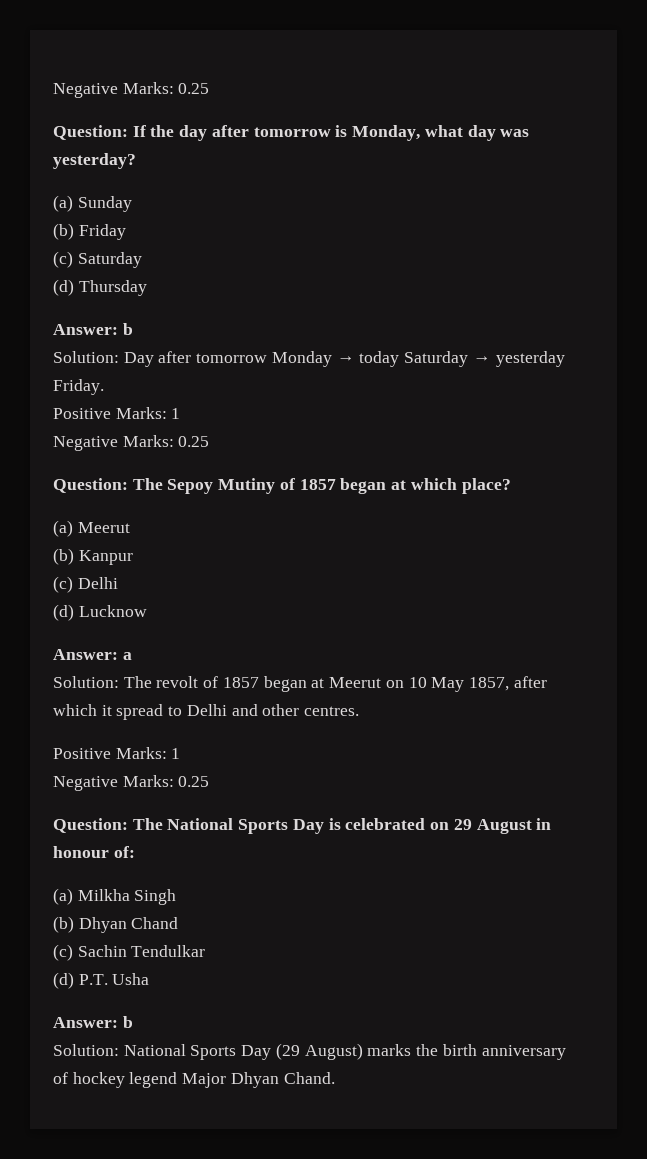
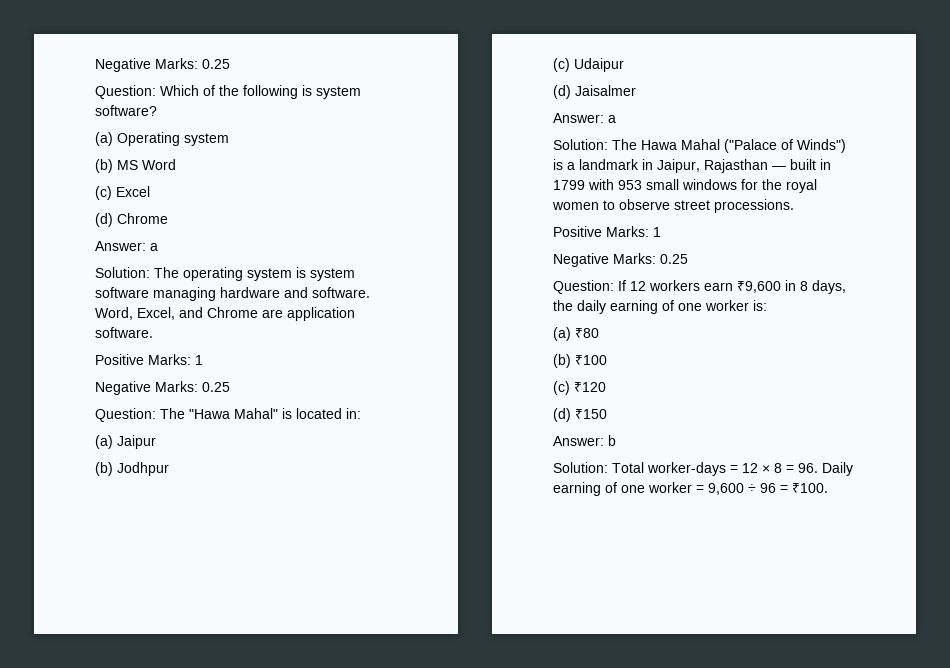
[53,82,210,98] [53,125,530,141] [53,153,136,169] [53,195,132,212] [53,223,126,240] [53,251,142,268] [53,279,147,296] [53,323,133,335] [53,351,565,367] [53,379,104,395] [53,407,181,419] [53,435,210,451] [53,478,511,494] [53,520,130,537] [53,548,133,565] [53,576,118,593] [53,604,147,621] [53,649,132,660] [53,676,547,692] [53,704,360,720] [53,747,181,759] [53,775,210,791] [53,818,552,834] [53,846,135,858] [53,888,177,905] [53,916,179,933] [53,944,206,961] [53,972,150,989] [53,1016,133,1028] [53,1043,566,1060] [53,1072,335,1088] Negative Marks: 0.25 // Question: If the day after tomorrow is Monday, what day was yesterday? // (a) Sunday // (b) Friday // (c) Saturday // (d) Thursday // Answer: b // Solution: Day after tomorrow Monday → today Saturday → yesterday Friday. // Positive Marks: 1 // Negative Marks: 0.25 // Question: The Sepoy Mutiny of 1857 began at which place? // (a) Meerut // (b) Kanpur // (c) Delhi // (d) Lucknow // Answer: a // Solution: The revolt of 1857 began at Meerut on 10 May 1857, after which it spread to Delhi and other centres. // Positive Marks: 1 // Negative Marks: 0.25 // Question: The National Sports Day is celebrated on 29 August in honour of: // (a) Milkha Singh // (b) Dhyan Chand // (c) Sachin Tendulkar // (d) P.T. Usha // Answer: b // Solution: National Sports Day (29 August) marks the birth anniversary of hockey legend Major Dhyan Chand. -> [95,58,230,72] [95,85,361,99] [95,105,157,116] [95,132,229,146] [95,159,176,173] [95,186,150,200] [95,213,168,227] [95,241,158,251] [95,267,355,281] [95,287,370,301] [95,307,355,321] [95,327,153,338] [95,354,203,365] [95,381,230,395] [95,408,361,422] [95,435,156,449] [95,462,169,476] [553,58,624,72] [553,85,636,99] [553,113,616,123] [553,139,846,153] [553,159,831,173] [553,179,817,193] [552,199,794,213] [553,226,661,237] [553,253,688,267] [553,280,846,294] [553,300,767,314] [553,327,599,341] [553,354,607,368] [553,381,606,395] [553,408,607,422] [553,435,616,446] [553,462,853,476] [553,482,828,496] Negative Marks: 0.25 // Question: Which of the following is system software? // (a) Operating system // (b) MS Word // (c) Excel // (d) Chrome // Answer: a // Solution: The operating system is system software managing hardware and software. Word, Excel, and Chrome are application software. // Positive Marks: 1 // Negative Marks: 0.25 // Question: The "Hawa Mahal" is located in: // (a) Jaipur // (b) Jodhpur // (c) Udaipur // (d) Jaisalmer // Answer: a // Solution: The Hawa Mahal ("Palace of Winds") is a landmark in Jaipur, Rajasthan — built in 1799 with 953 small windows for the royal women to observe street processions. // Positive Marks: 1 // Negative Marks: 0.25 // Question: If 12 workers earn ₹9,600 in 8 days, the daily earning of one worker is: // (a) ₹80 // (b) ₹100 // (c) ₹120 // (d) ₹150 // Answer: b // Solution: Total worker-days = 12 × 8 = 96. Daily earning of one worker = 9,600 ÷ 96 = ₹100.

